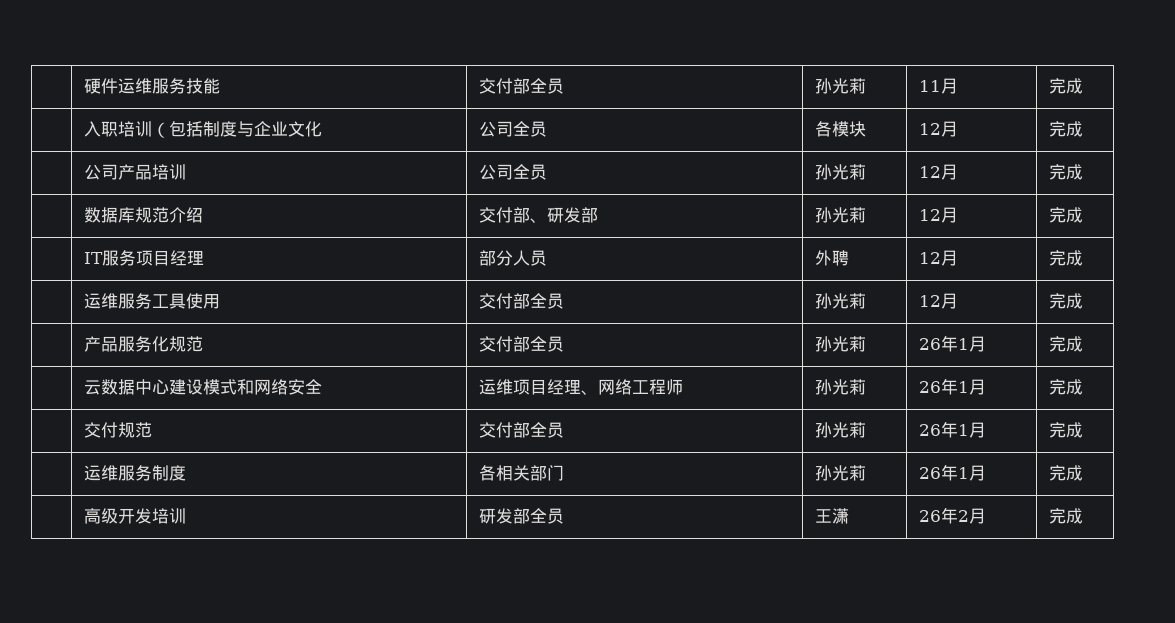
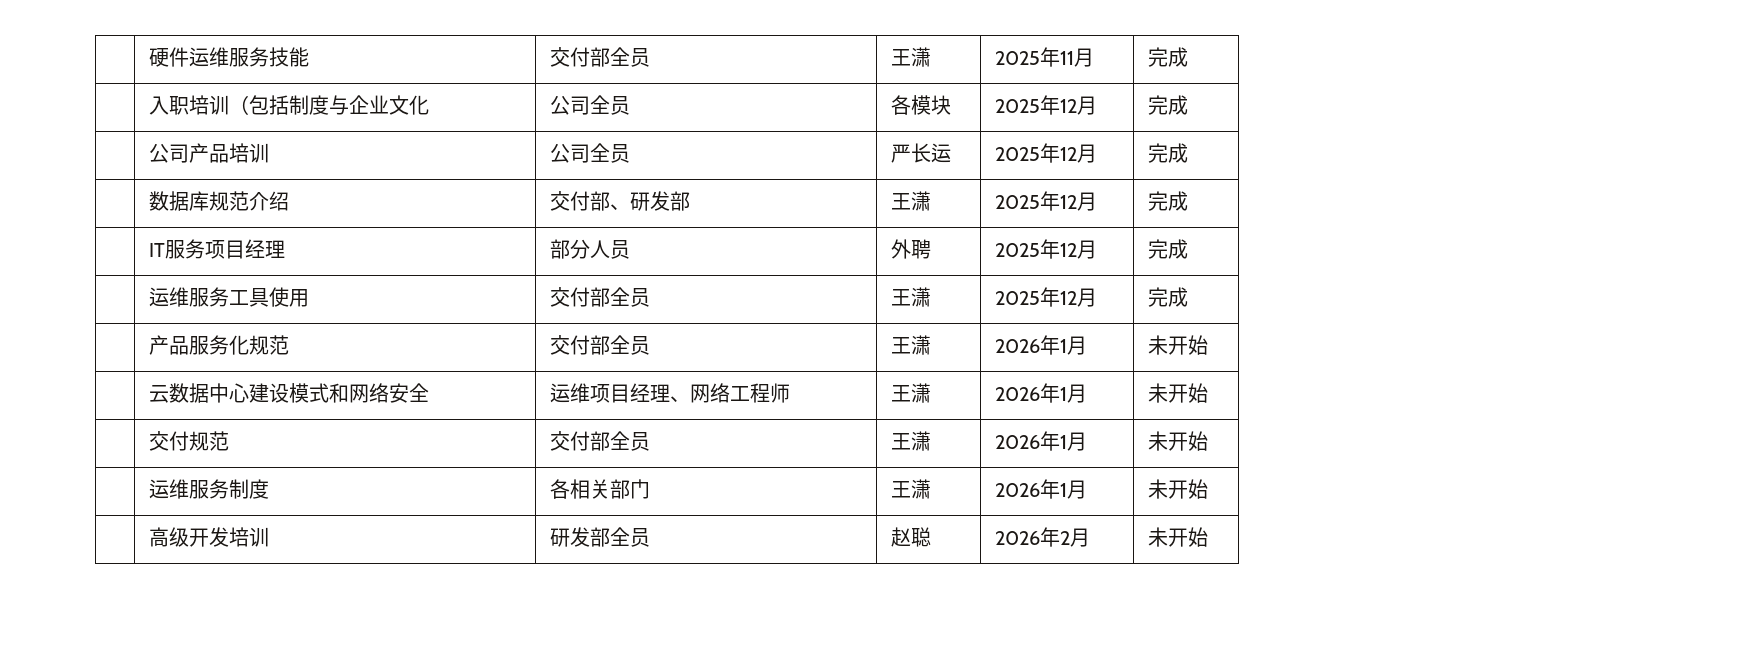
[815,78,867,94] 孙光莉 | -> [890,47,931,67] [994,47,1060,67] 王潇 | 2025年
(867, 129) none -> [994,95,1060,115] 2025年
[815,164,867,180] 孙光莉 | -> [890,143,951,163] [994,143,1060,163] 严长运 | 2025年
[815,207,867,223] 孙光莉 | -> [890,191,931,211] [994,191,1060,211] 王潇 | 2025年
(850, 258) none -> [994,239,1060,259] 2025年
[815,293,867,309] 孙光莉 | -> [890,287,931,307] [994,287,1060,307] 王潇 | 2025年
[815,336,867,352] [919,335,987,352] [1049,336,1084,352] 孙光莉 | 26年1月 | 完成 -> [890,335,931,355] [994,335,1087,355] [1147,335,1208,355] 王潇 | 2026年1月 | 未开始
[815,379,867,395] [919,378,987,395] [1049,379,1084,395] 孙光莉 | 26年1月 | 完成 -> [890,383,931,403] [994,383,1087,403] [1147,383,1208,403] 王潇 | 2026年1月 | 未开始
[815,422,867,438] [919,421,987,438] [1049,422,1084,438] 孙光莉 | 26年1月 | 完成 -> [890,431,931,451] [994,431,1087,451] [1147,431,1208,451] 王潇 | 2026年1月 | 未开始
[815,465,867,481] [919,464,987,481] [1049,465,1084,481] 孙光莉 | 26年1月 | 完成 -> [890,479,931,499] [994,479,1087,499] [1147,479,1208,499] 王潇 | 2026年1月 | 未开始
[815,508,850,524] [919,510,942,522] 王潇 | 26 -> [890,527,931,547] [994,531,1040,545] 赵聪 | 2026
[1049,508,1084,524] 完成 -> [1147,527,1208,547] 未开始

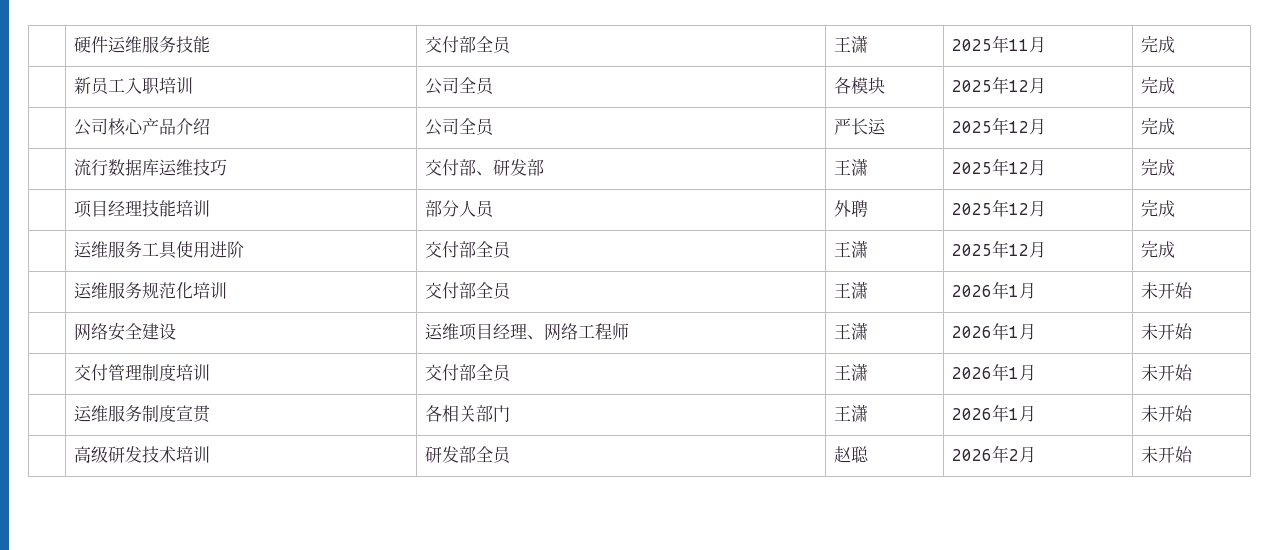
(1188, 57) none -> [73,77,125,95] 新员工
[228,95,429,115] （包括制度与企业文化 -> (193, 85) none
[188,143,269,163] 产品培训 -> [107,118,210,136] 核心产品介绍
[148,191,289,211] 数据库规范介绍 -> [73,159,227,176] 流行数据库运维技巧
[148,239,285,259] IT服务项目经理 -> [73,200,210,218] 项目经理技能培训
(309, 298) none -> [209,241,244,258] 进阶
[148,335,289,355] [549,335,650,355] [890,335,931,355] [994,335,1087,355] [1147,335,1208,355] [148,383,349,403] 产品服务化规范 | 交付部全员 | 王潇 | 2026年1月 | 未开始 // | 云数据中心建设模式和 -> [73,282,227,299] [424,282,512,300] [833,281,868,299] [951,281,1036,299] [1140,282,1193,299] 运维服务规范化培训 | 交付部全员 | 王潇 | 2026年1月 | 未开始 // |
(429, 392) none -> [141,323,176,340] 建设
[188,431,229,451] 规范 -> [107,364,210,381] 管理制度培训
(269, 489) none -> [175,405,211,423] 宣贯
[188,527,229,547] 开发 -> [107,446,176,463] 研发技术

